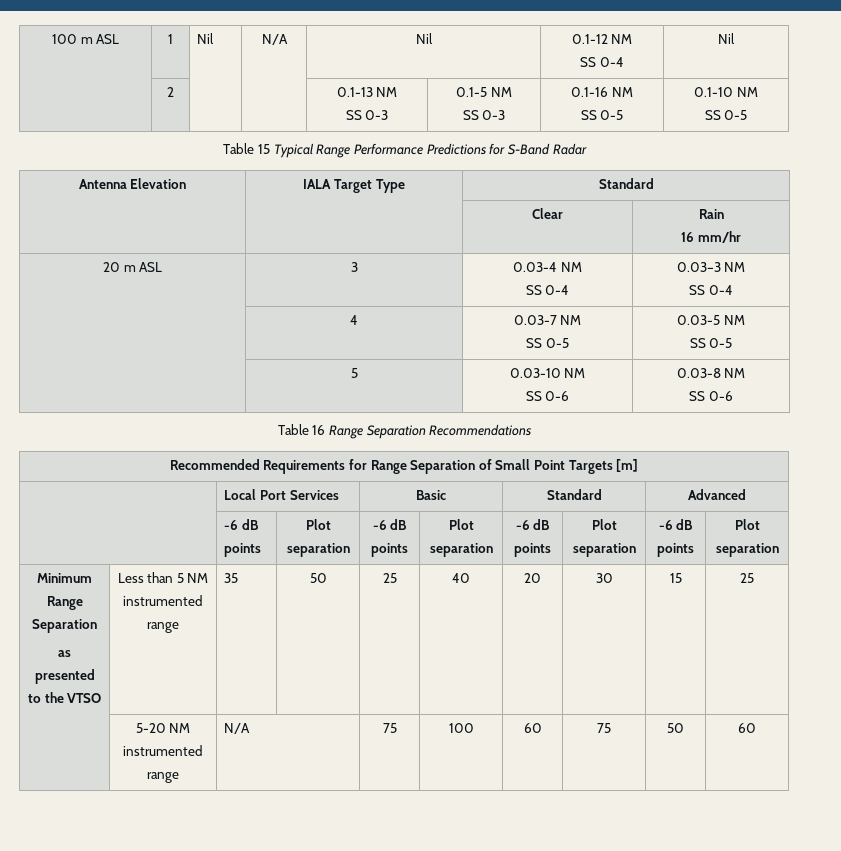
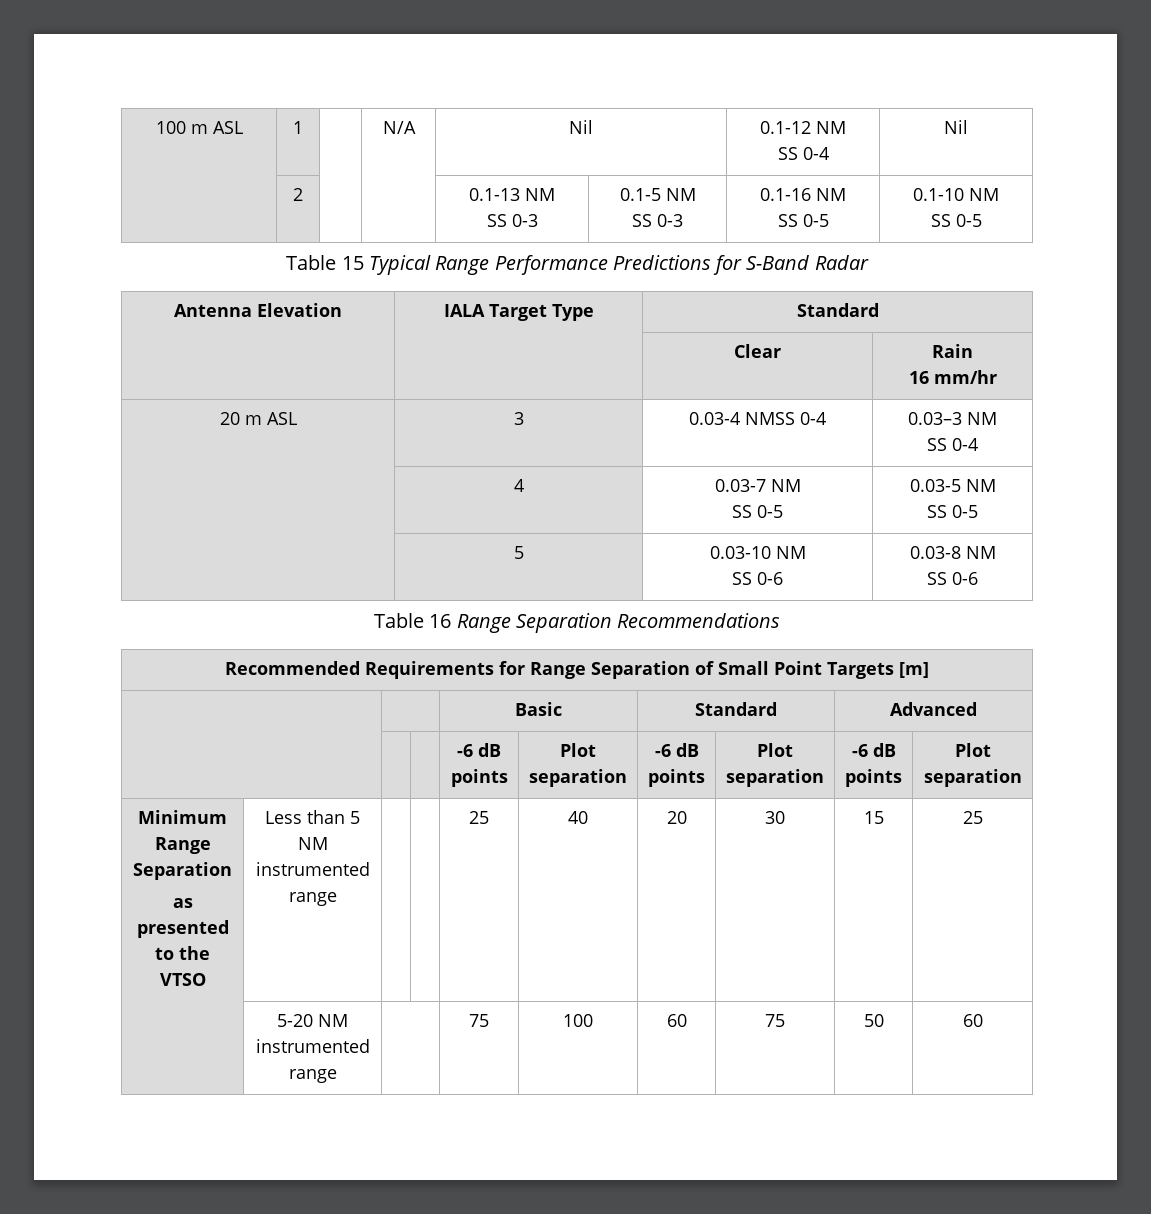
[197,33,215,44] Nil -> (303, 127) none
[560,262,582,272] [525,285,542,295] NM // SS -> [745,412,795,425] NMSS
[224,489,339,500] Local Port Services -> (929, 670) none
[224,519,260,530] [224,543,262,557] [305,519,331,530] [286,543,350,557] -6 dB points | Plot separation -> (977, 709) |
[224,573,239,583] [309,573,327,583] 35 | 50 -> (337, 899) |
[224,723,251,734] N/A -> (337, 1076) none

